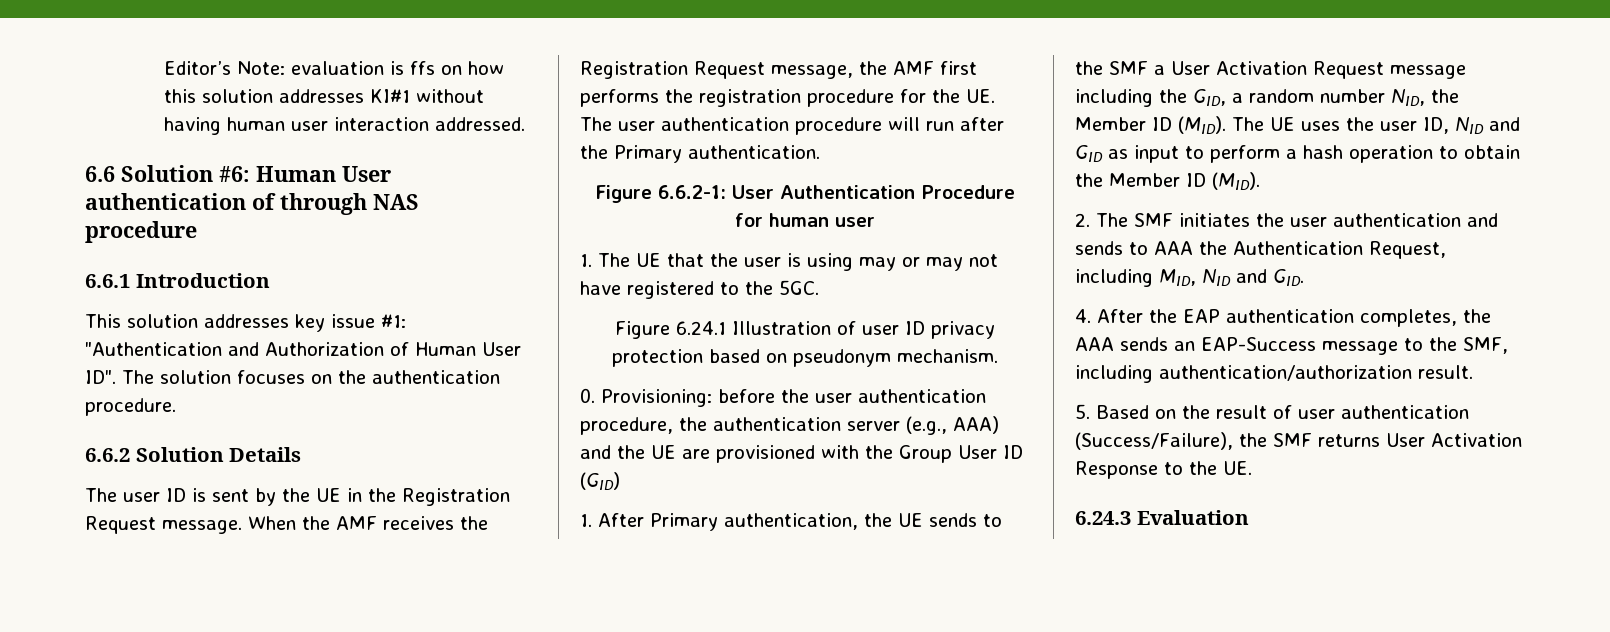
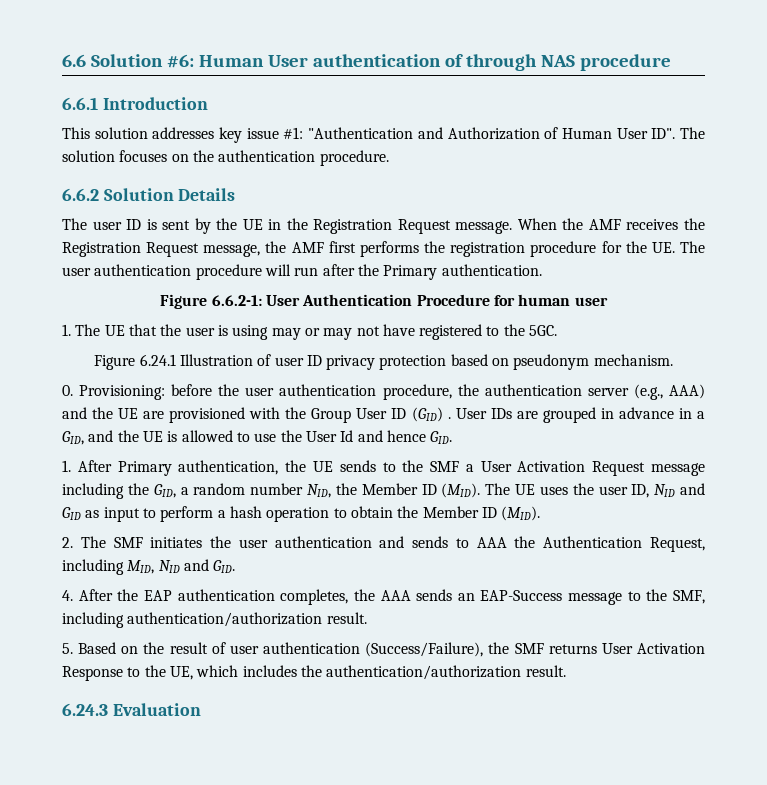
[164,61,505,75] [164,89,485,103] [164,117,526,135] Editor’s Note: evaluation is ffs on how this solution addresses KI#1 without having human user interaction addressed. // -> (62, 60) none
(620, 481) none -> [447,407,705,423] [62,430,453,445] . User IDs are grouped in advance in a GID, and the UE is allowed to use the User Id and hence GID.
[1223,461,1252,475] UE. -> [169,665,566,680] UE, which includes the authentication/authorization result.

